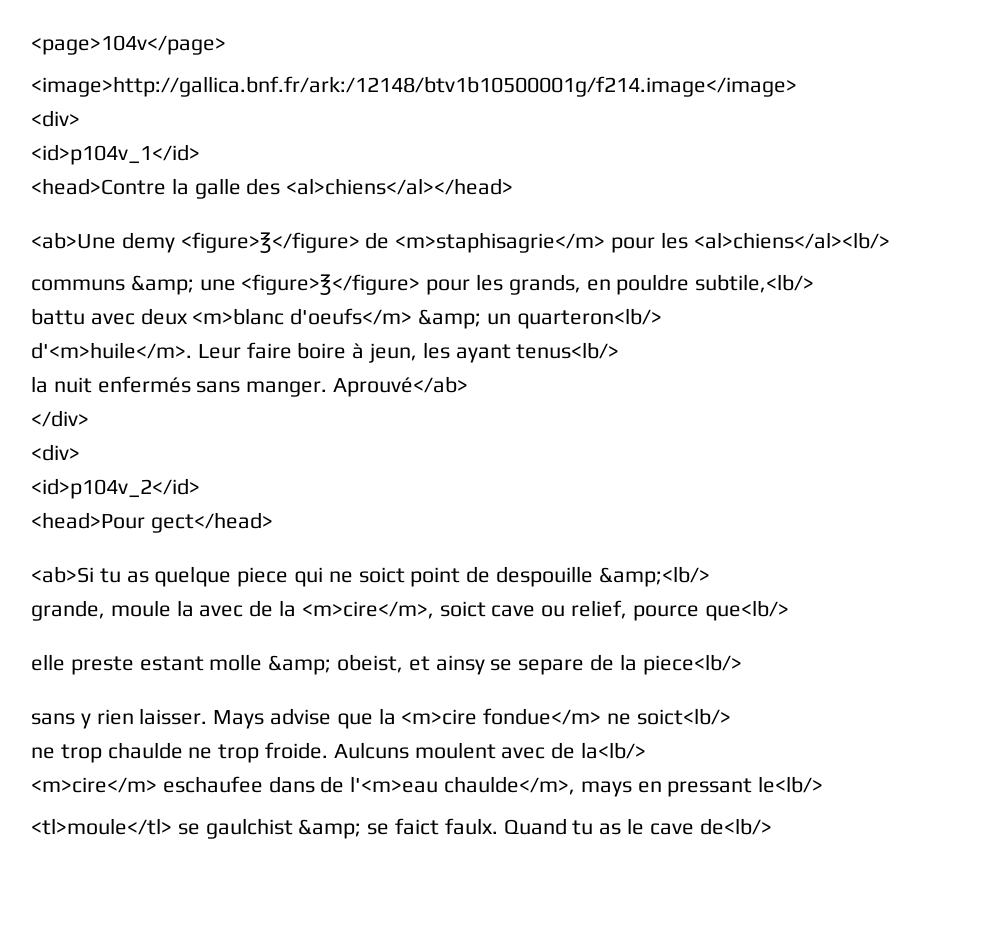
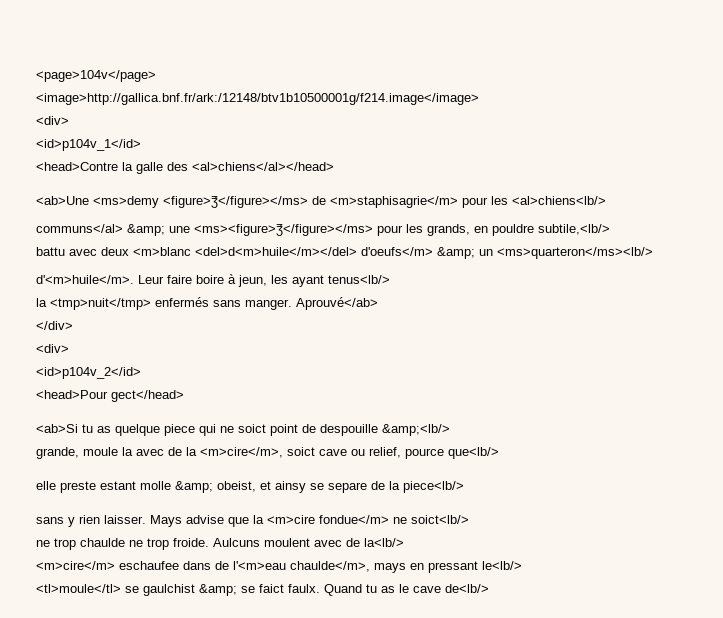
[121,232,360,253] demy <figure>℥</figure> -> [93,196,308,208] <ms>demy <figure>℥</figure></ms>
[693,232,890,249] [31,279,125,291] <al>chiens</al><lb/> // communs -> [512,196,606,205] [36,224,123,233] <al>chiens<lb/> // communs</al>
[241,274,421,295] <figure>℥</figure> -> [194,224,373,236] <ms><figure>℥</figure></ms>
(285, 316) none -> [195,247,357,256] <del>d<m>huile</m></del>
[516,308,662,329] quarteron<lb/> -> [497,247,653,259] <ms>quarteron</ms><lb/>
[53,377,92,393] nuit -> [50,298,151,310] <tmp>nuit</tmp>

